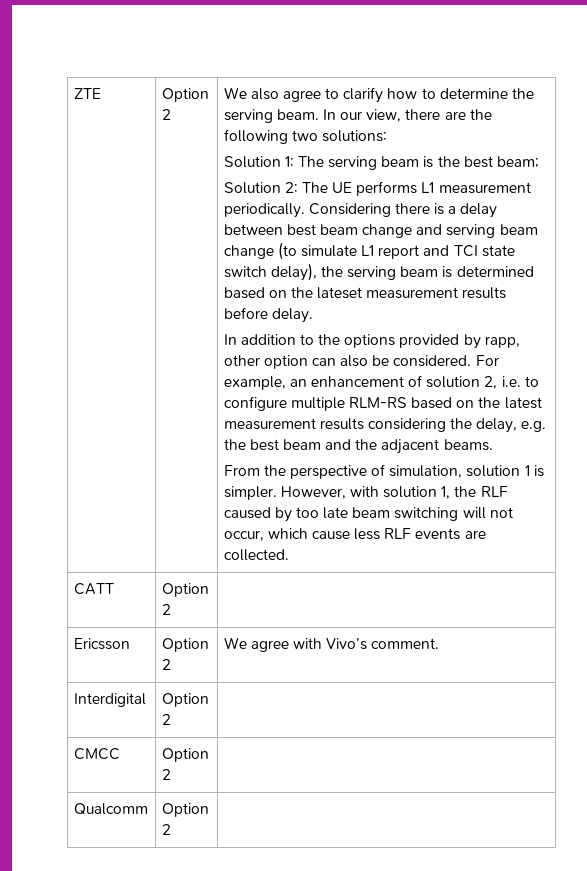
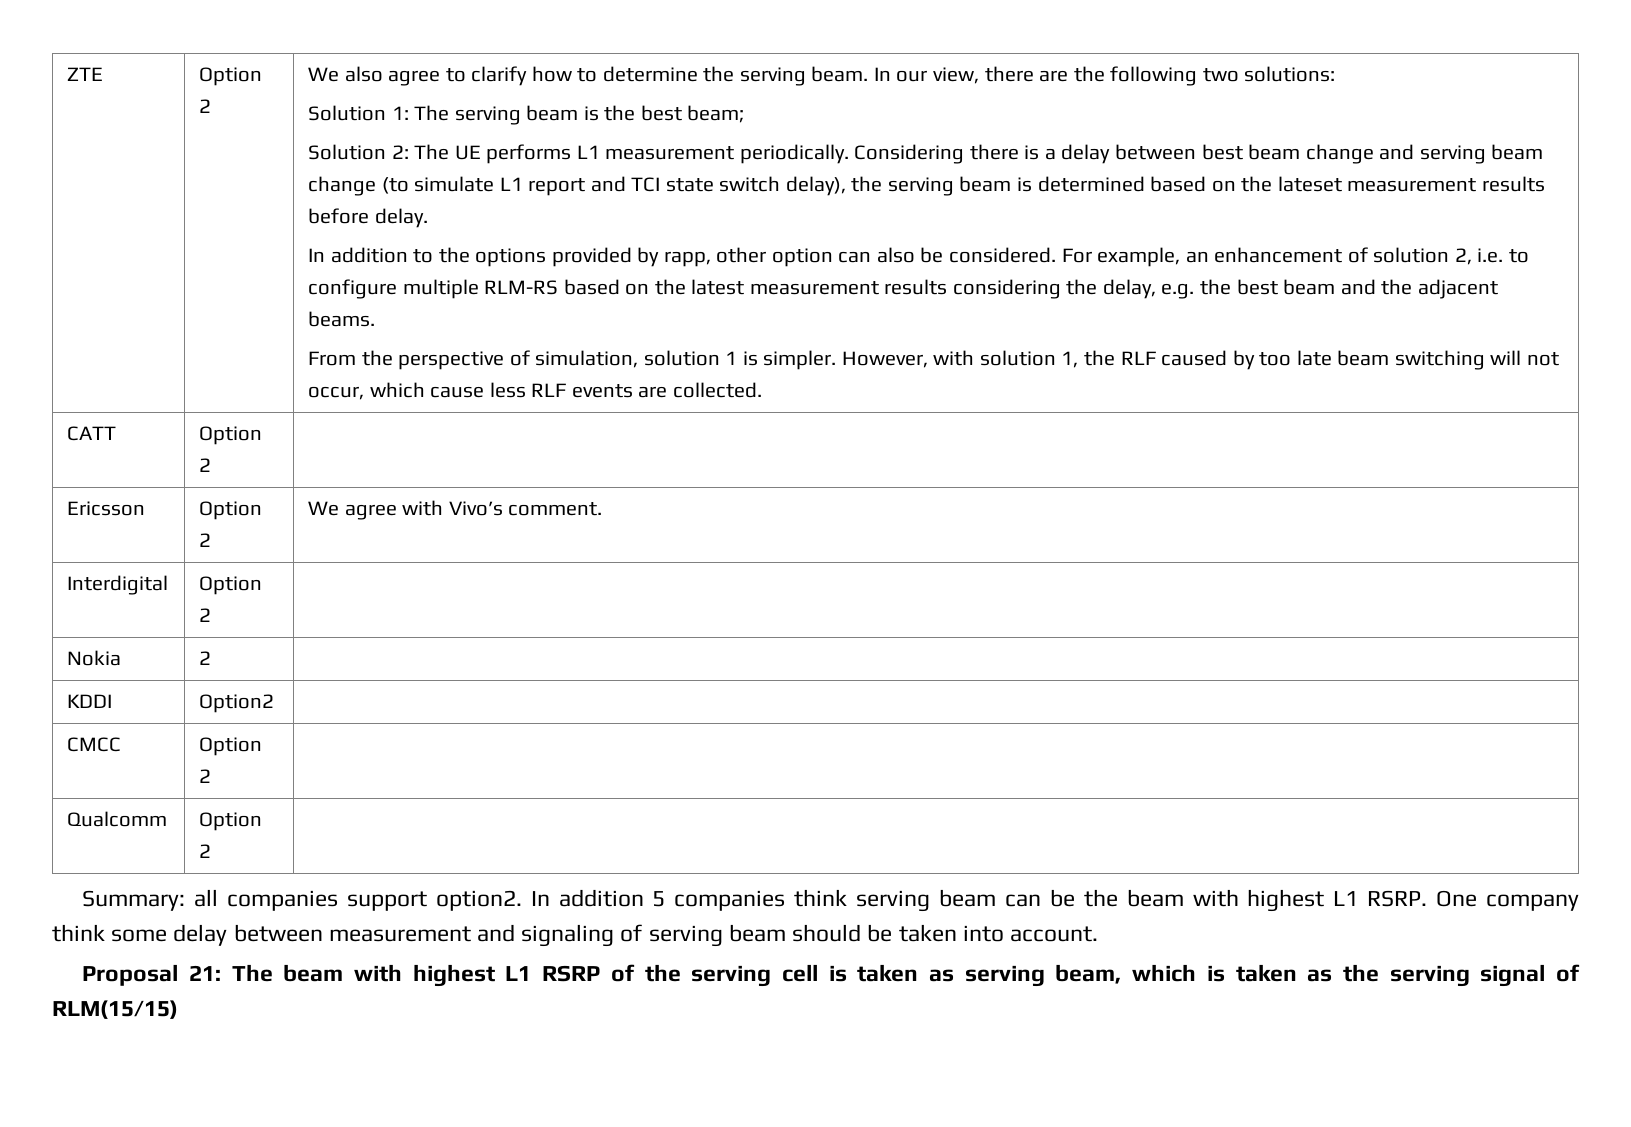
(171, 719) none -> [67,650,122,666] [199,651,212,665] [67,694,113,708] [199,694,275,713] // Nokia | 2 | // KDDI | Option2 |
(171, 829) none -> [82,889,1580,912] [52,924,1098,947] [82,964,1580,987] [52,1000,178,1019] // Summary: all companies support option2. In addition 5 companies think serving beam can be the beam with highest L1 RSRP. One company think some delay between measurement and signaling of serving beam should be taken into account. // Proposal 21: The beam with highest L1 RSRP of the serving cell is taken as serving beam, which is taken as the serving signal of RLM(15/15)

